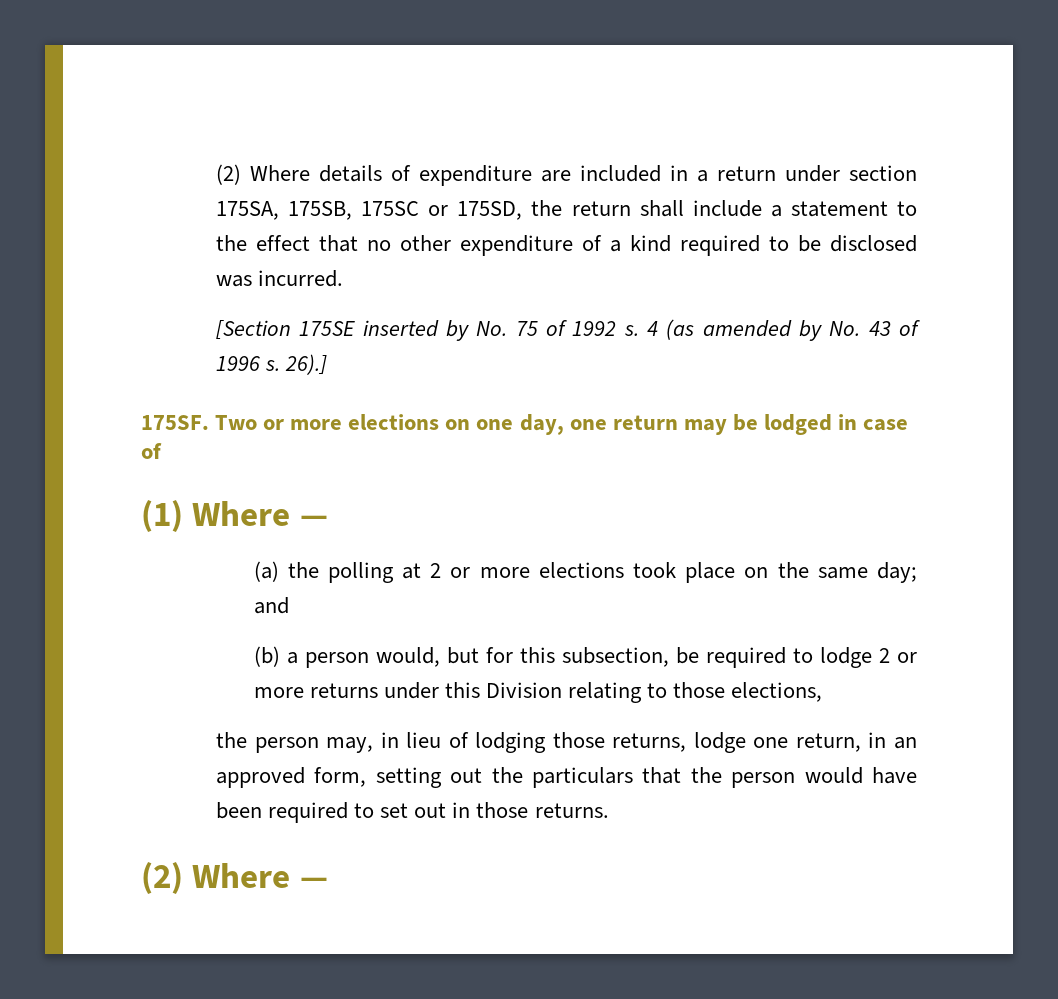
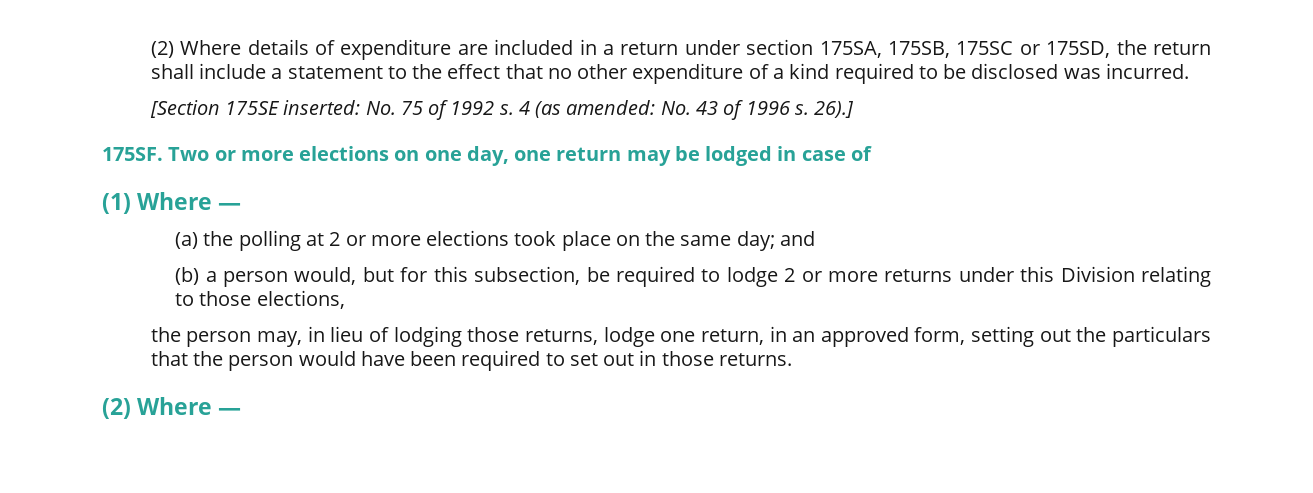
[362,320,469,341] inserted by -> [283,100,361,115] inserted:
[702,320,822,341] amended by -> [566,100,656,115] amended:

